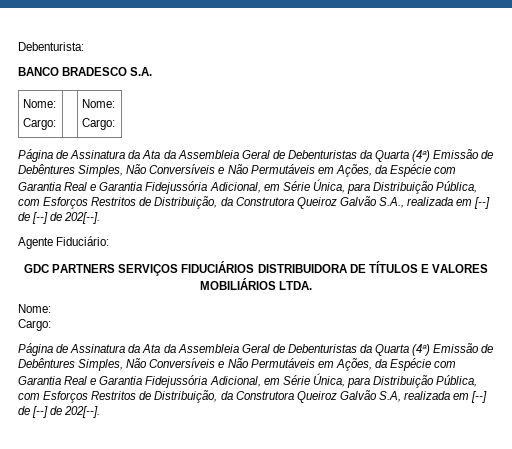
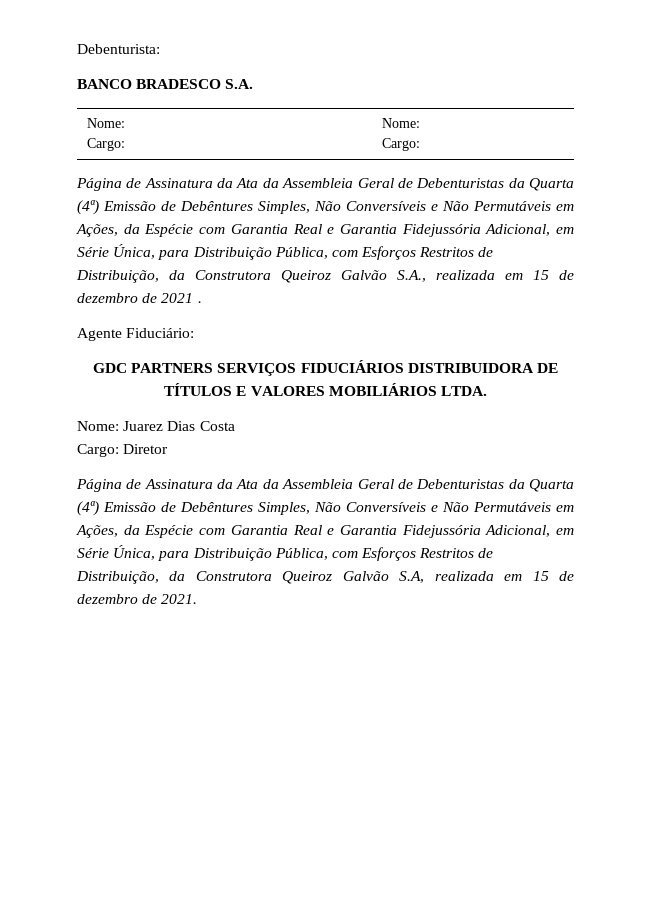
[474,197,491,209] [18,212,101,224] [--] de [--] de 202[--]. -> [533,270,574,280] [77,293,202,303] 15 de dezembro de 2021 .
[18,319,51,331] // Cargo: -> [123,421,235,431] [77,444,169,457] Juarez Dias Costa // Cargo: Diretor
[471,391,488,403] [18,406,101,418] [--] de [--] de 202[--]. -> [532,571,574,581] [77,594,198,604] 15 de dezembro de 2021.

